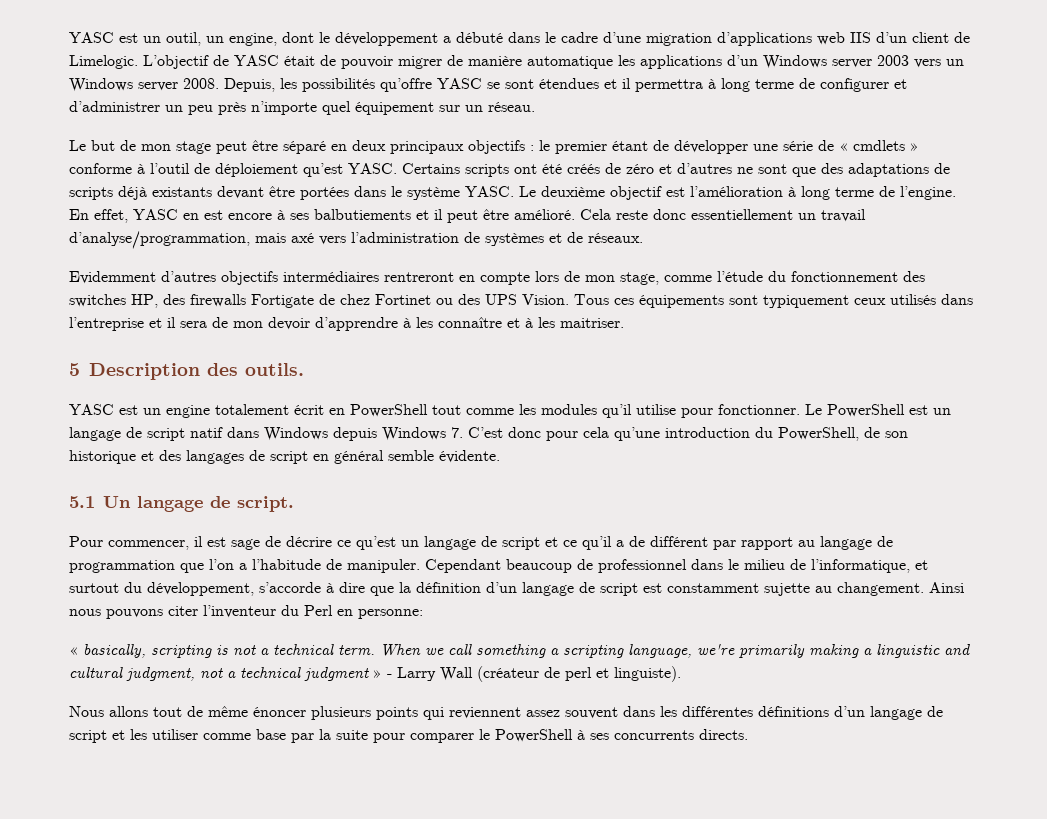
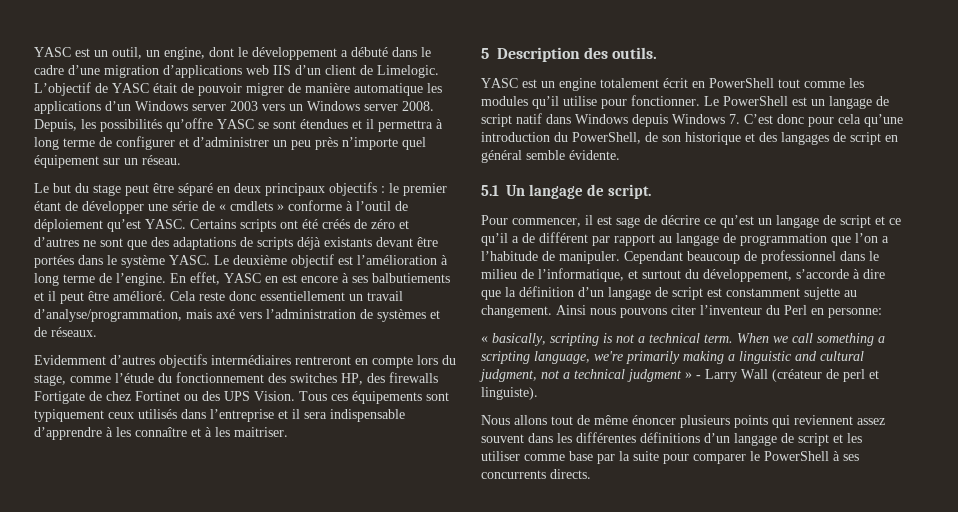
[120,140,171,151] de mon -> [75,183,89,193] du
[564,271,615,282] de mon -> [442,355,456,365] du
[212,317,310,330] de mon devoir -> [330,409,405,422] indispensable

